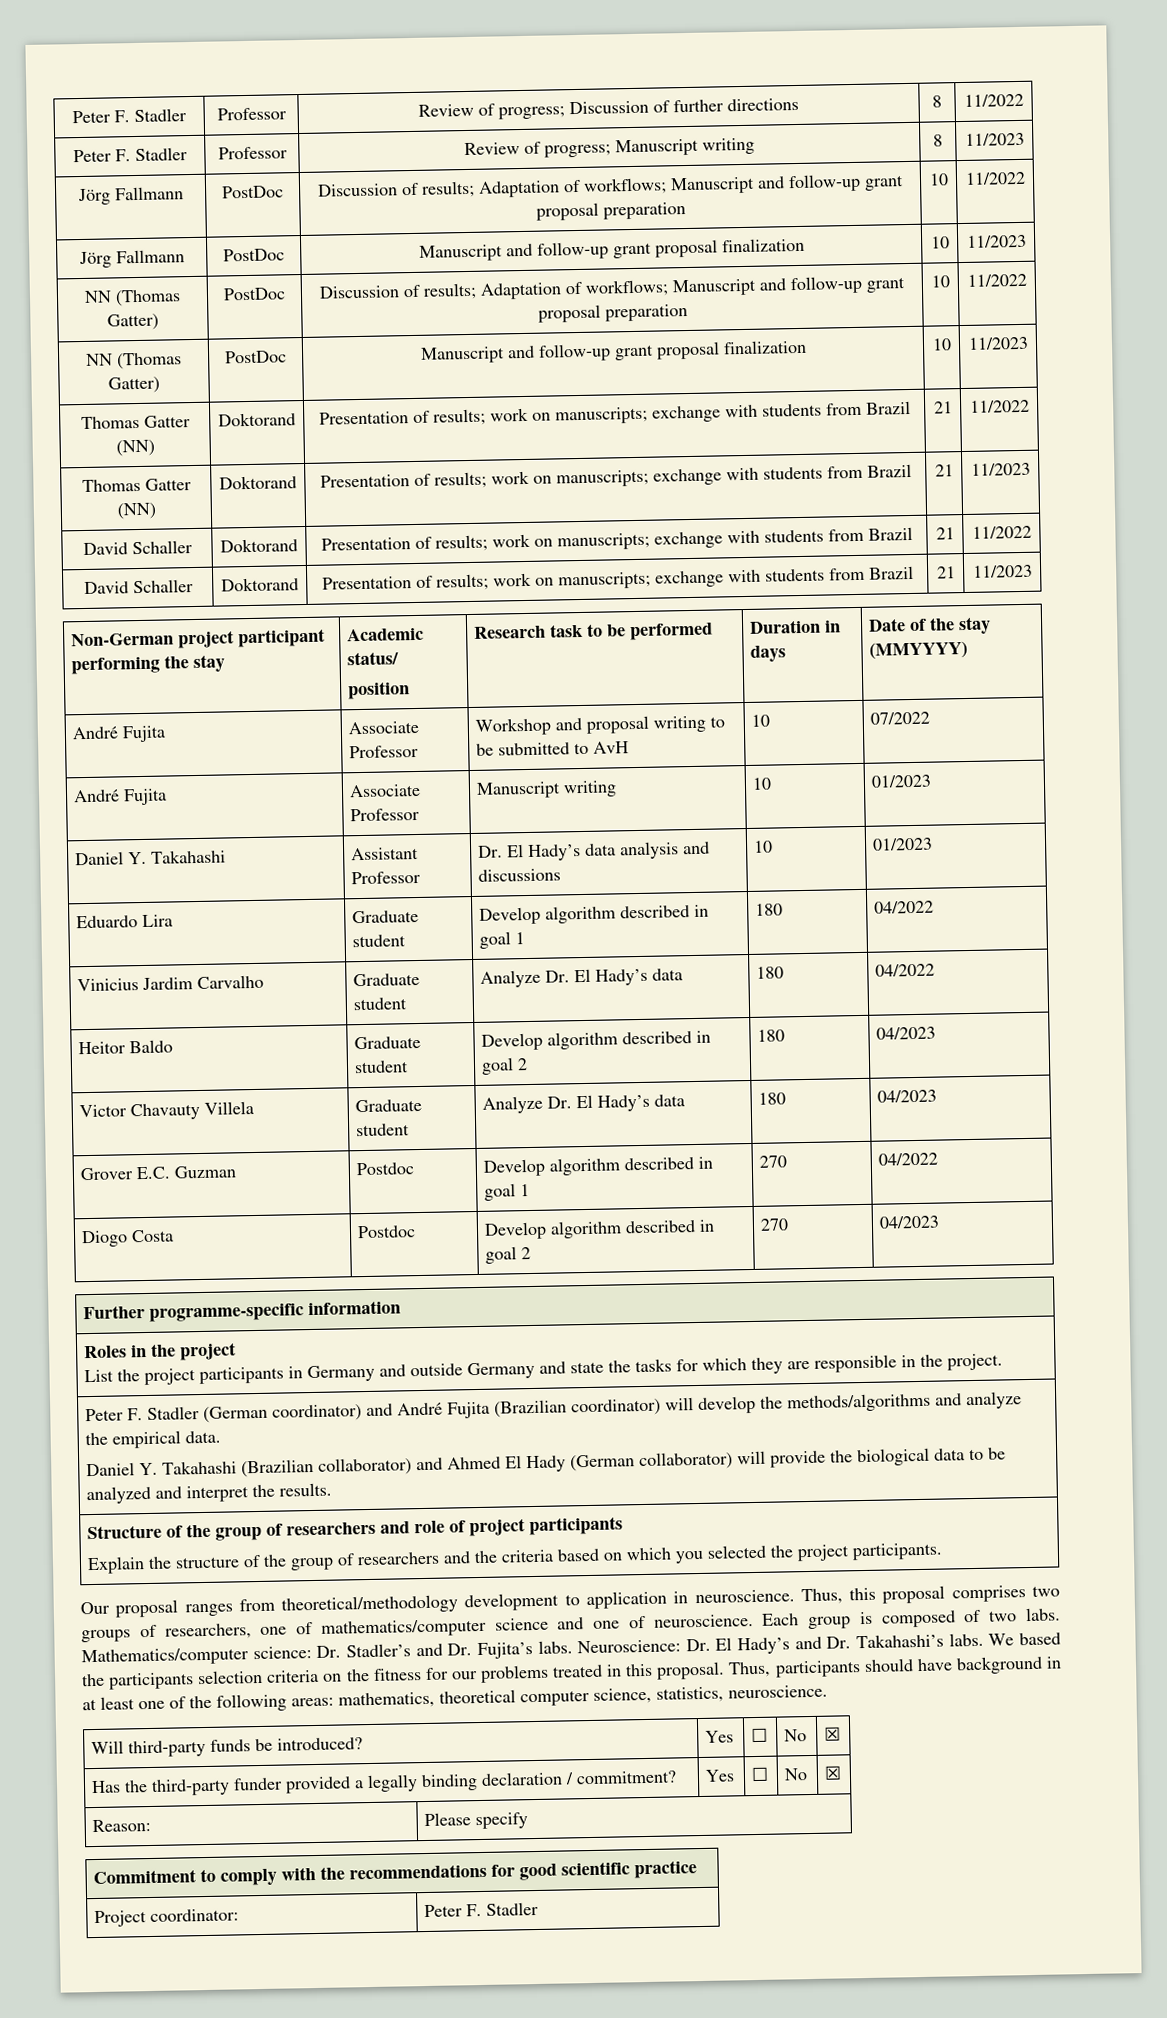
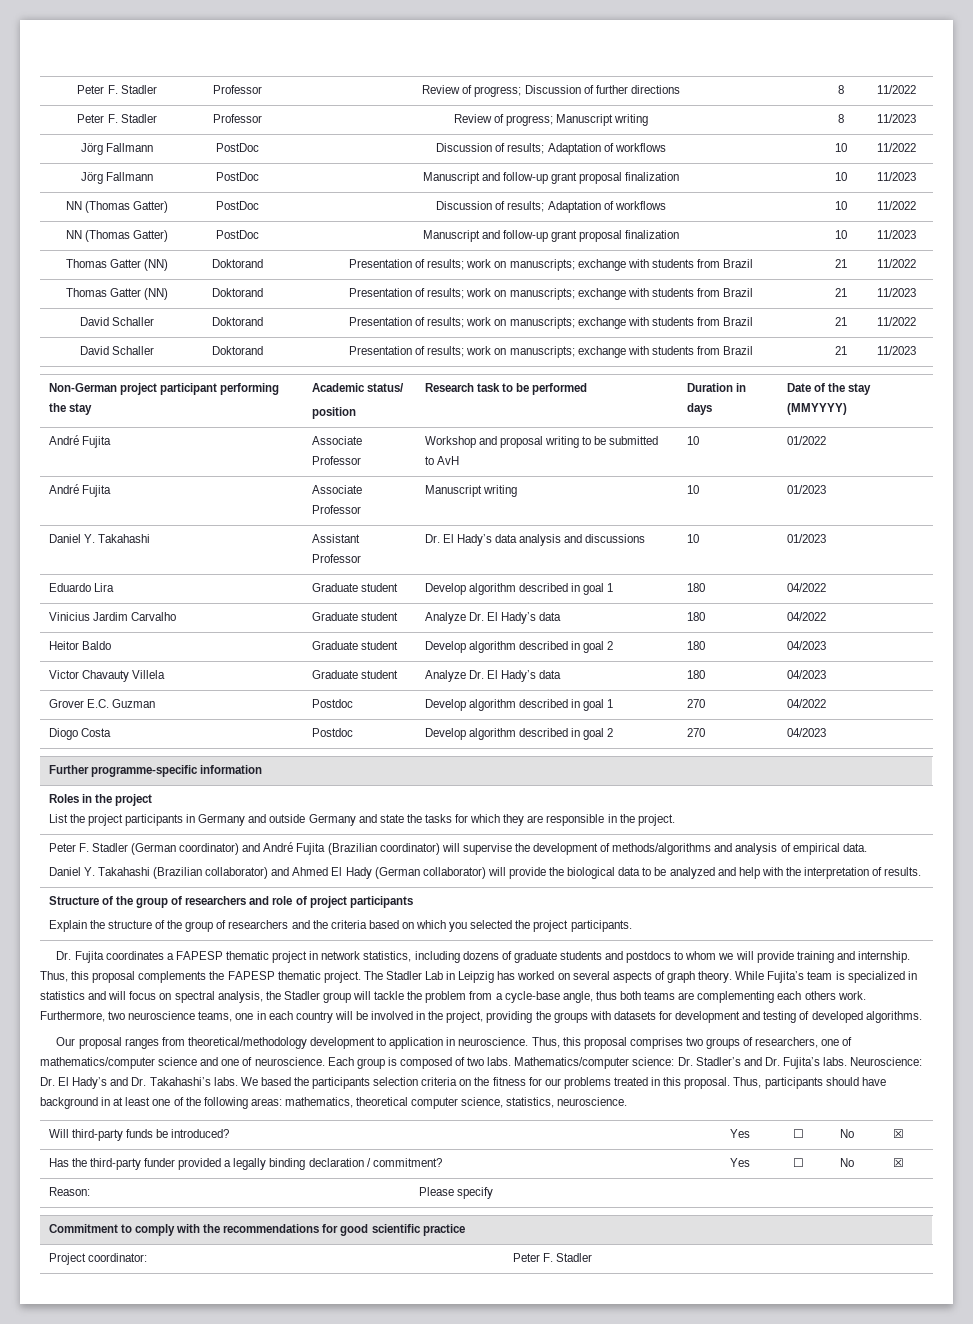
[583,173,905,195] [535,202,686,221] workflows; Manuscript and follow-up grant proposal preparation -> [614,143,666,152] workflows
[585,275,907,297] [537,304,688,323] workflows; Manuscript and follow-up grant proposal preparation -> [614,201,666,210] workflows
[870,711,931,725] 07/2022 -> [786,436,826,445] 01/2022
[698,1391,1023,1414] [85,1432,109,1446] develop the methods/algorithms and analyze the -> [462,843,791,855] supervise the development of methods/algorithms and analysis of
[186,1484,276,1503] interpret the -> [738,867,883,879] help with the interpretation of
(944, 1551) none -> [56,951,911,963] [40,971,917,983] [40,991,866,1003] [40,1011,922,1023] // Dr. Fujita coordinates a FAPESP thematic project in network statistics, including dozens of graduate students and postdocs to whom we will provide training and internship. Thus, this proposal complements the FAPESP thematic project. The Stadler Lab in Leipzig has worked on several aspects of graph theory. While Fujita’s team is specialized in statistics and will focus on spectral analysis, the Stadler group will tackle the problem from a cycle-base angle, thus both teams are complementing each others work. Furthermore, two neuroscience teams, one in each country will be involved in the project, providing the groups with datasets for development and testing of developed algorithms.

